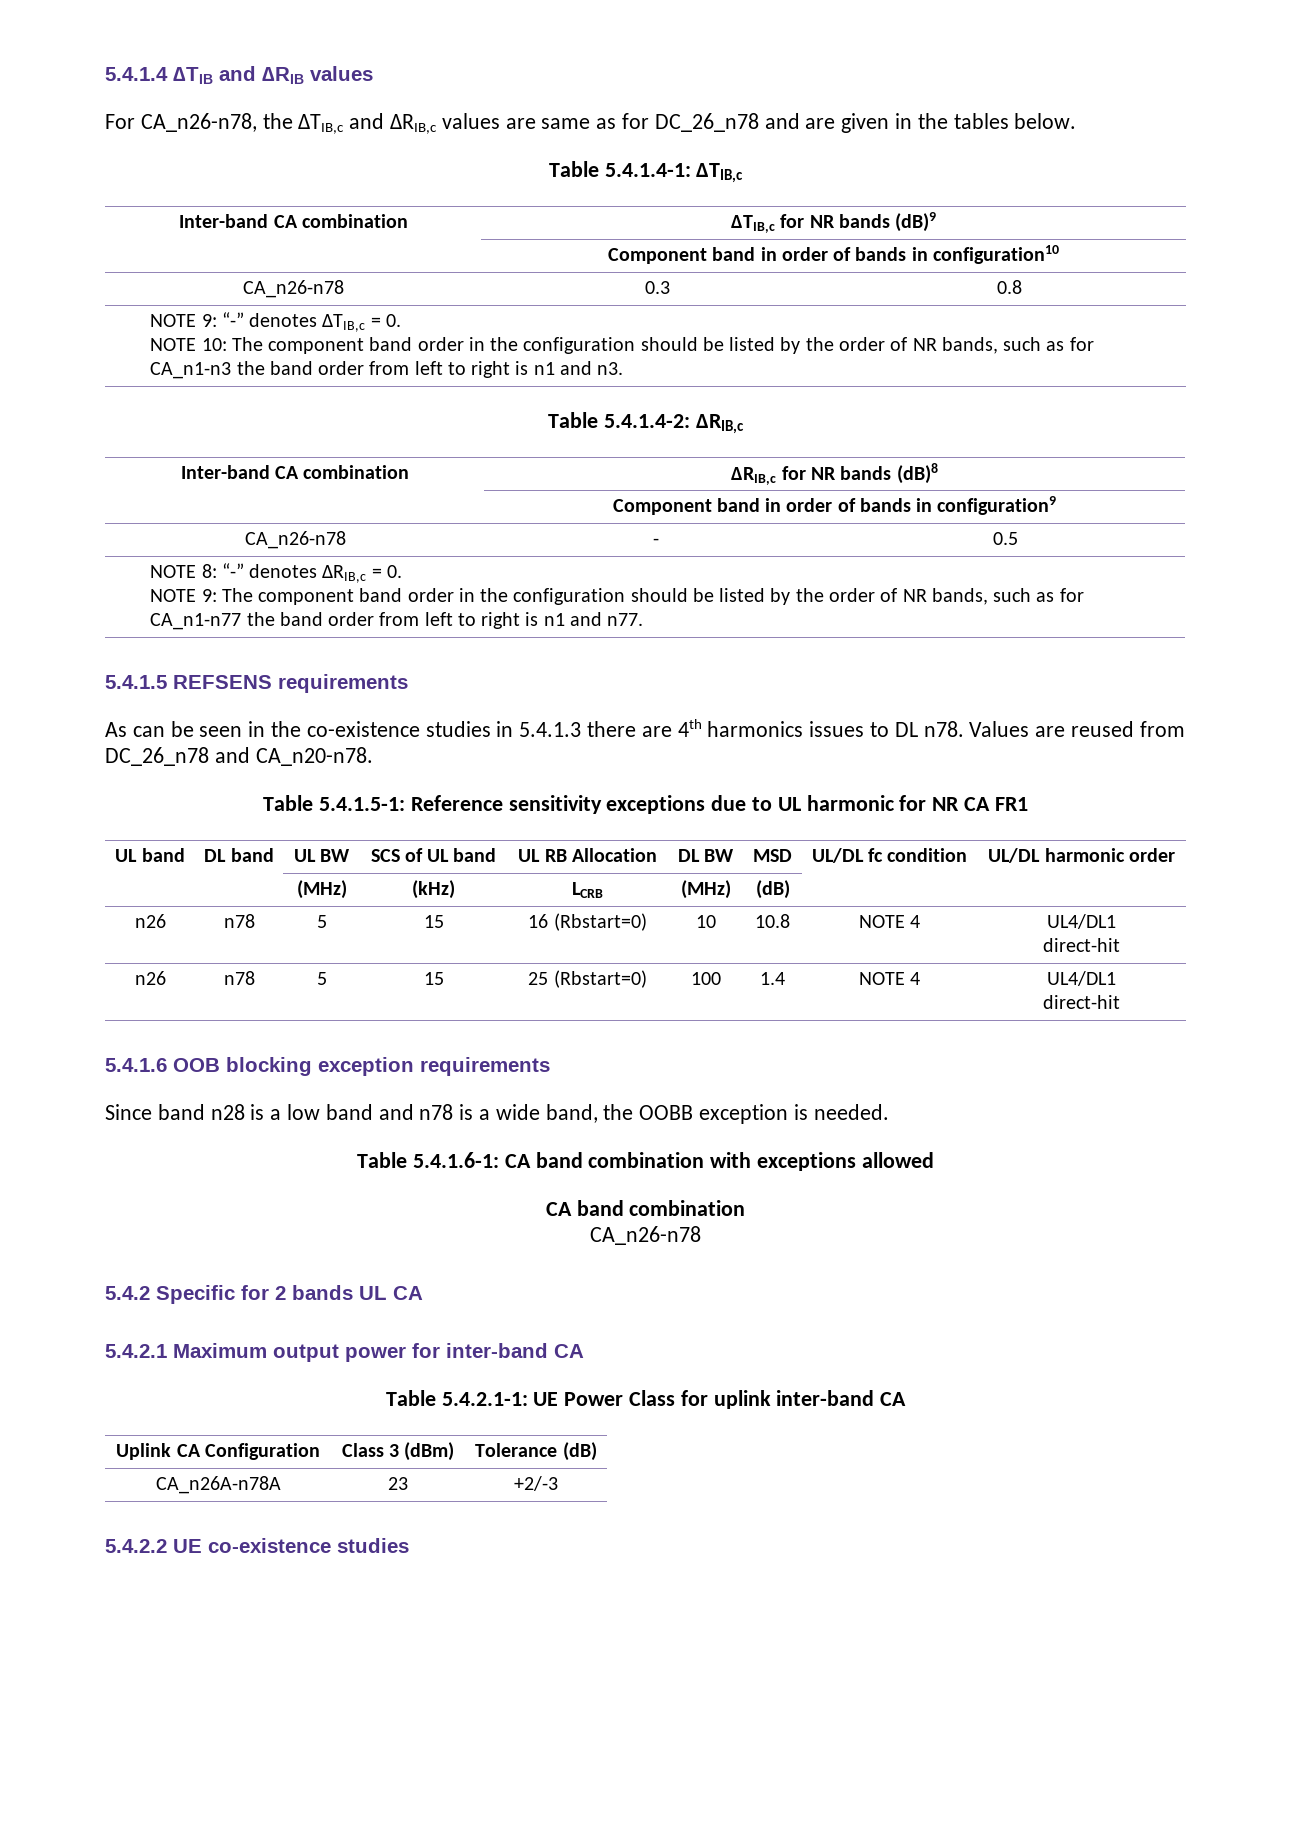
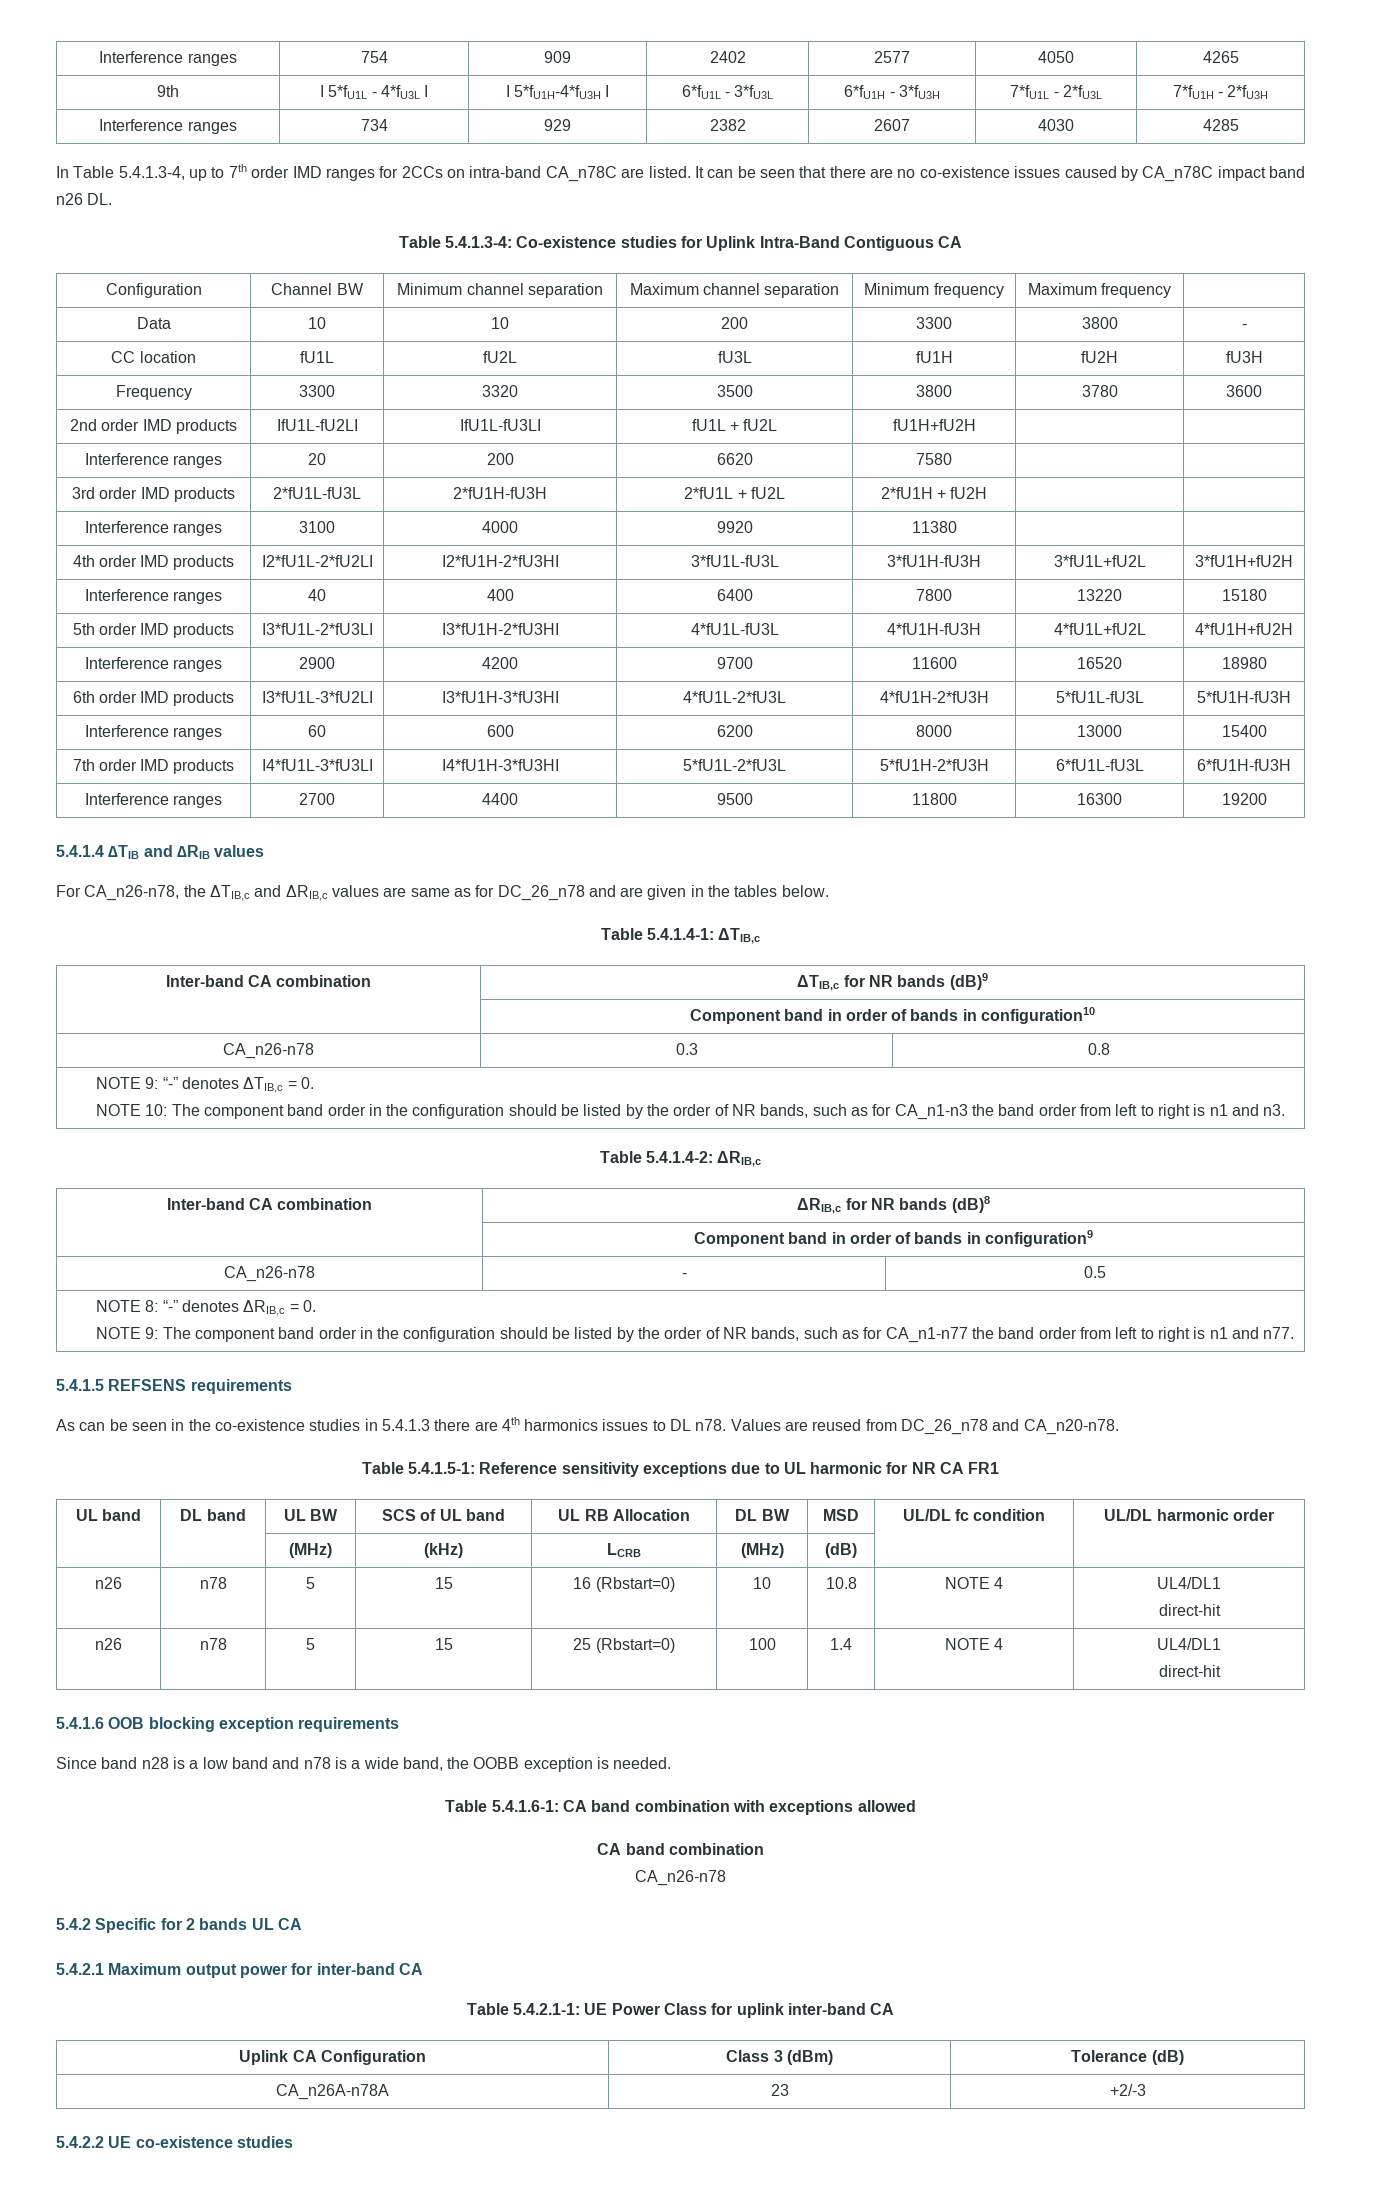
(105, 74) none -> [99,51,237,66] [360,51,388,63] [544,51,571,63] [709,51,746,63] [874,51,910,63] [1038,51,1074,63] [1202,51,1239,63] [157,85,179,97] [319,85,429,99] [505,85,610,99] [681,85,774,99] [844,85,940,99] [1010,85,1102,99] [1172,85,1269,99] [99,119,237,134] [360,119,388,131] [544,119,571,131] [709,119,746,131] [874,119,910,131] [1038,119,1074,131] [1202,119,1239,131] [56,164,1305,182] [56,193,113,205] [398,236,963,251] [105,283,202,298] [271,283,364,295] [397,283,603,298] [629,283,840,298] [864,283,1004,298] [1027,283,1172,298] [136,317,171,329] [308,317,326,329] [491,317,509,329] [721,317,748,329] [916,317,952,329] [1081,317,1118,329] [1241,324,1247,329] [111,351,196,363] [300,351,334,363] [483,351,517,363] [717,351,752,363] [915,351,953,363] [1081,351,1118,363] [1225,351,1263,363] [115,385,192,400] [299,385,335,397] [482,385,518,397] [716,385,753,397] [916,385,952,397] [1081,385,1118,397] [1226,385,1262,397] [70,419,237,434] [276,419,358,431] [459,419,541,431] [691,419,778,431] [892,419,976,431] [84,453,223,468] [308,453,326,465] [486,453,514,465] [716,453,753,465] [916,453,952,465] [72,487,235,502] [273,487,361,499] [453,487,547,499] [684,487,785,499] [880,487,988,499] [84,521,223,536] [299,521,335,533] [482,521,518,533] [716,521,753,533] [911,521,957,533] [72,555,235,570] [261,555,373,567] [441,555,559,567] [690,555,779,567] [887,555,981,567] [1053,555,1146,567] [1195,555,1293,567] [84,589,223,604] [308,589,326,601] [486,589,514,601] [716,589,753,601] [916,589,952,601] [1077,589,1122,601] [1221,589,1267,601] [72,623,235,638] [261,623,373,635] [441,623,559,635] [690,623,779,635] [887,623,981,635] [1053,623,1146,635] [1195,623,1293,635] [84,657,223,672] [299,657,335,669] [482,657,518,669] [716,657,753,669] [911,657,957,669] [1077,657,1122,669] [1221,657,1267,669] [72,691,235,706] [261,691,373,703] [441,691,559,703] [683,691,786,703] [879,691,989,703] [1055,691,1144,703] [1197,691,1291,703] [84,725,223,740] [308,725,326,737] [486,725,514,737] [716,725,753,737] [916,725,952,737] [1077,725,1122,737] [1221,725,1267,737] [72,759,235,774] [261,759,373,771] [441,759,559,771] [683,759,786,771] [879,759,989,771] [1055,759,1144,771] [1197,759,1291,771] [84,793,223,808] [299,793,335,805] [482,793,518,805] [716,793,753,805] [911,793,957,805] [1077,793,1122,805] [1221,793,1267,805] Interference ranges | 754 | 909 | 2402 | 2577 | 4050 | 4265 // 9th | I 5*fU1L - 4*fU3L I | I 5*fU1H-4*fU3H I | 6*fU1L - 3*fU3L | 6*fU1H - 3*fU3H | 7*fU1L - 2*fU3L | 7*fU1H - 2*fU3H // Interference ranges | 734 | 929 | 2382 | 2607 | 4030 | 4285 // In Table 5.4.1.3-4, up to 7th order IMD ranges for 2CCs on intra-band CA_n78C are listed. It can be seen that there are no co-existence issues caused by CA_n78C impact band n26 DL. // Table 5.4.1.3-4: Co-existence studies for Uplink Intra-Band Contiguous CA // Configuration | Channel BW | Minimum channel separation | Maximum channel separation | Minimum frequency | Maximum frequency | // Data | 10 | 10 | 200 | 3300 | 3800 | - // CC location | fU1L | fU2L | fU3L | fU1H | fU2H | fU3H // Frequency | 3300 | 3320 | 3500 | 3800 | 3780 | 3600 // 2nd order IMD products | IfU1L-fU2LI | IfU1L-fU3LI | fU1L + fU2L | fU1H+fU2H | | // Interference ranges | 20 | 200 | 6620 | 7580 | | // 3rd order IMD products | 2*fU1L-fU3L | 2*fU1H-fU3H | 2*fU1L + fU2L | 2*fU1H + fU2H | | // Interference ranges | 3100 | 4000 | 9920 | 11380 | | // 4th order IMD products | I2*fU1L-2*fU2LI | I2*fU1H-2*fU3HI | 3*fU1L-fU3L | 3*fU1H-fU3H | 3*fU1L+fU2L | 3*fU1H+fU2H // Interference ranges | 40 | 400 | 6400 | 7800 | 13220 | 15180 // 5th order IMD products | I3*fU1L-2*fU3LI | I3*fU1H-2*fU3HI | 4*fU1L-fU3L | 4*fU1H-fU3H | 4*fU1L+fU2L | 4*fU1H+fU2H // Interference ranges | 2900 | 4200 | 9700 | 11600 | 16520 | 18980 // 6th order IMD products | I3*fU1L-3*fU2LI | I3*fU1H-3*fU3HI | 4*fU1L-2*fU3L | 4*fU1H-2*fU3H | 5*fU1L-fU3L | 5*fU1H-fU3H // Interference ranges | 60 | 600 | 6200 | 8000 | 13000 | 15400 // 7th order IMD products | I4*fU1L-3*fU3LI | I4*fU1H-3*fU3HI | 5*fU1L-2*fU3L | 5*fU1H-2*fU3H | 6*fU1L-fU3L | 6*fU1H-fU3H // Interference ranges | 2700 | 4400 | 9500 | 11800 | 16300 | 19200 //

